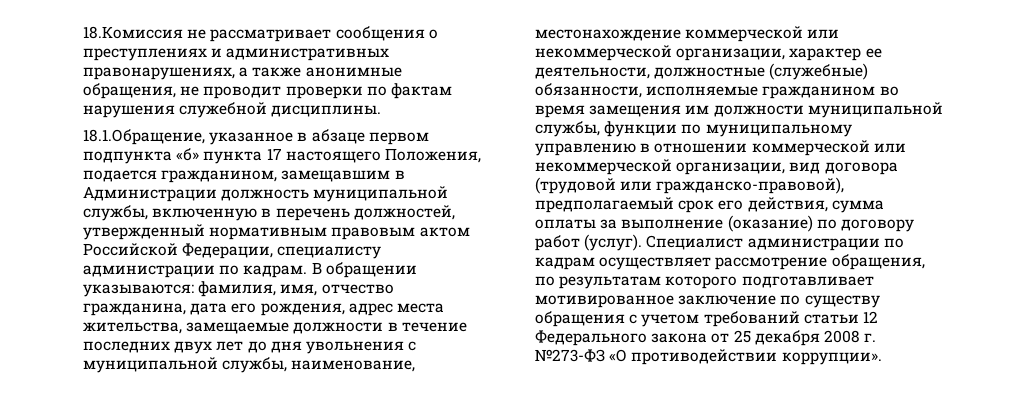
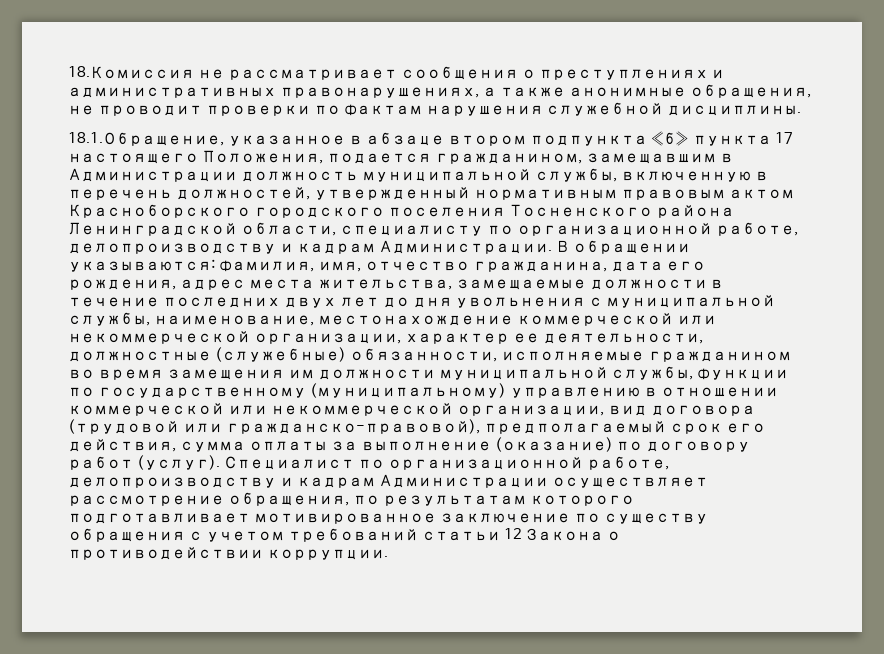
[368,132,429,145] первом -> [447,135,526,146] втором
[83,243,382,259] [83,265,308,278] Российской Федерации, специалисту администрации по кадрам. -> [68,204,734,218] [68,222,798,236] [68,240,552,254] Красноборского городского поселения Тосненского района Ленинградской области, специалисту по организационной работе, делопроизводству и кадрам Администрации.
[705,124,852,137] муниципальному -> [97,383,506,398] государственному (муниципальному)
[747,238,904,251] [535,257,595,270] администрации по кадрам -> [357,456,669,470] [68,474,548,488] по организационной работе, делопроизводству и кадрам Администрации
[535,330,877,346] [535,349,882,365] Федерального закона от 25 декабря 2008 г. №273-ФЗ «О противодействии коррупции». -> [525,528,621,541] [68,547,388,560] Закона о противодействии коррупции.

